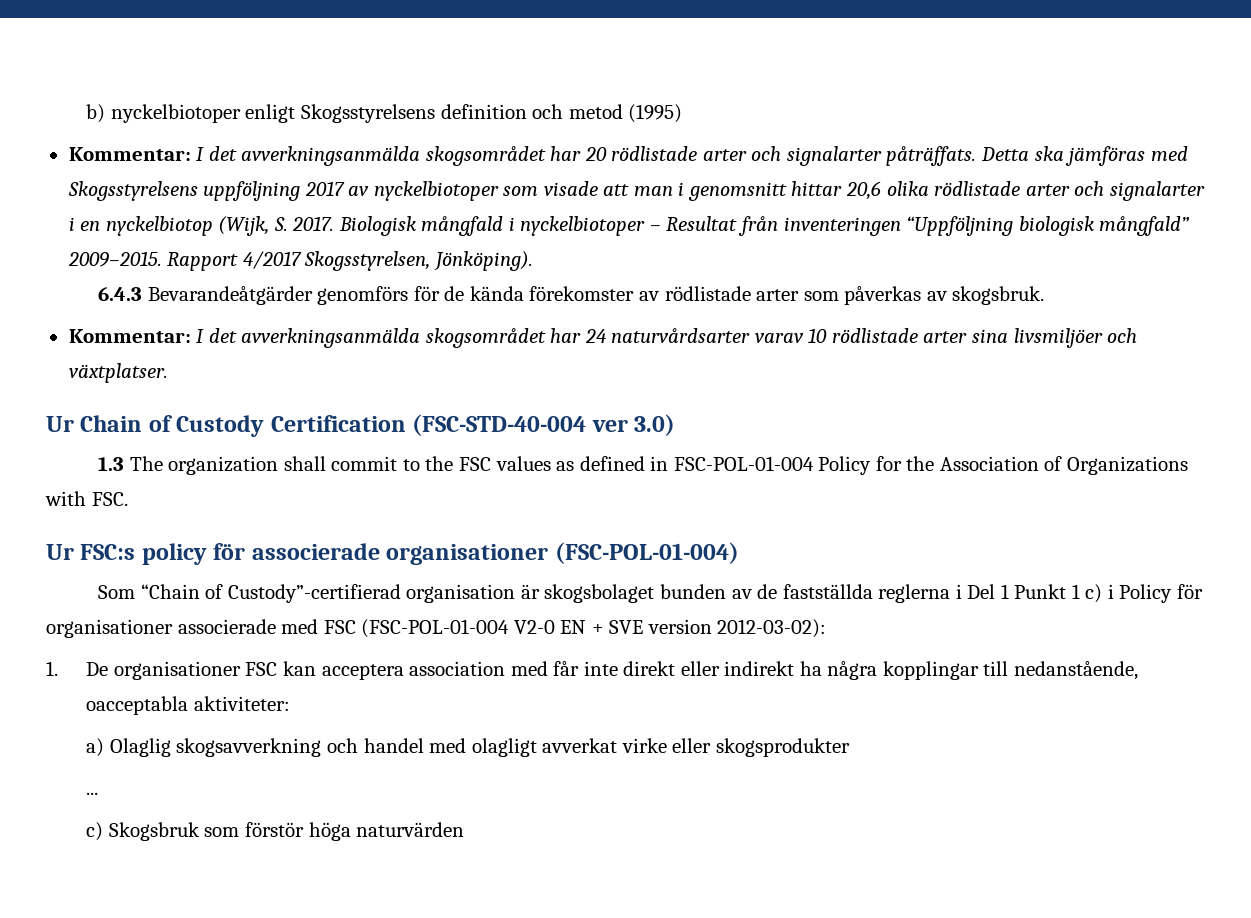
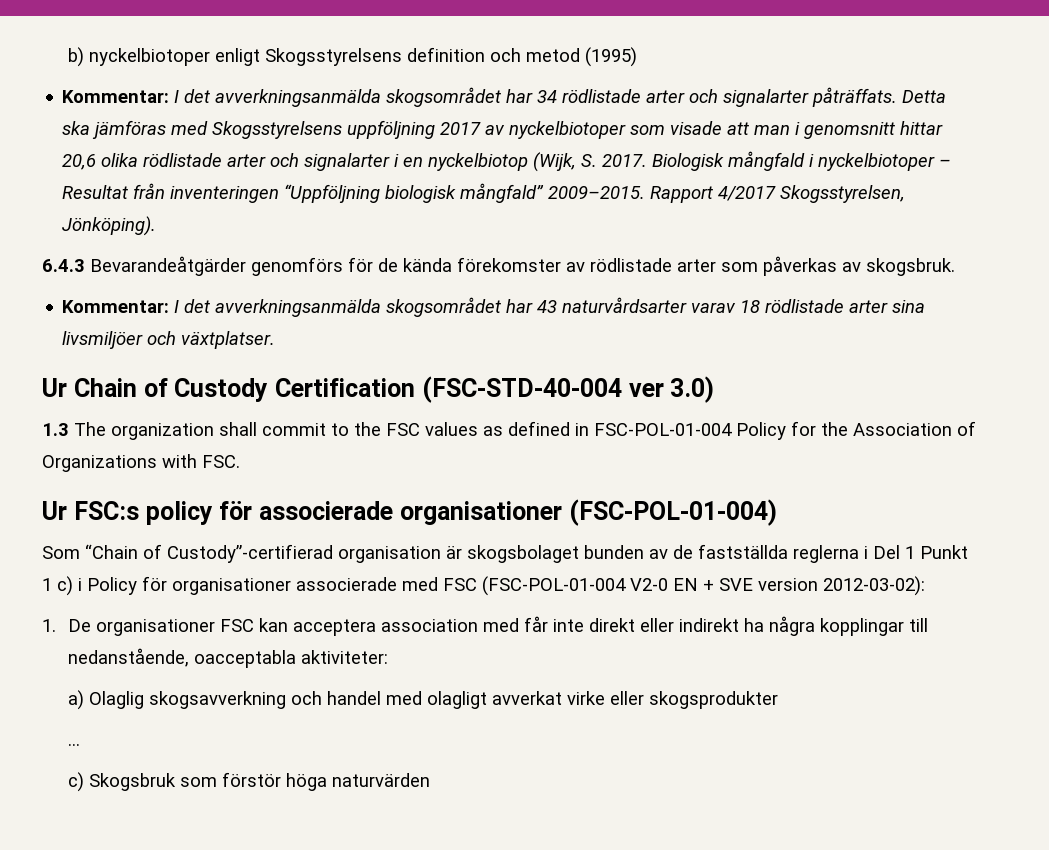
[584,147,607,161] 20 -> [537,90,558,103] 34
[584,329,606,343] 24 -> [537,300,558,313] 43
[808,328,828,343] 10 -> [740,300,761,313] 18

